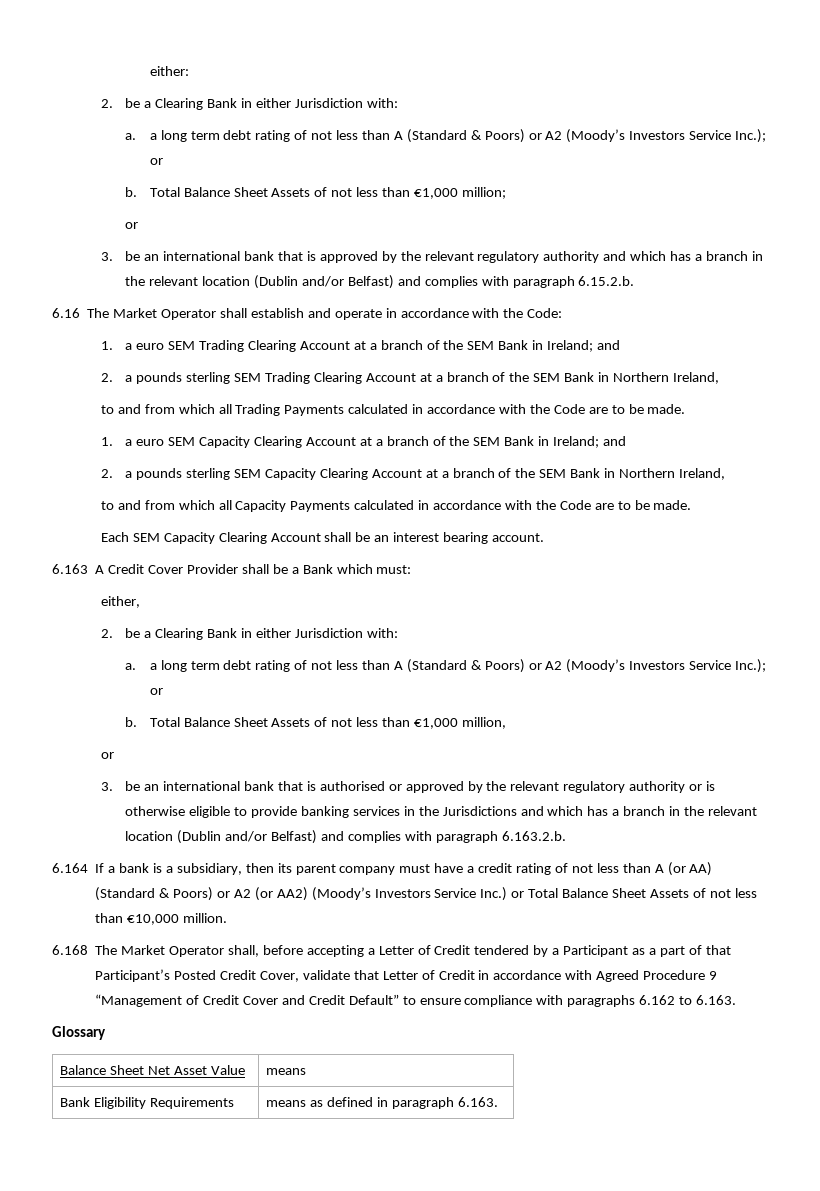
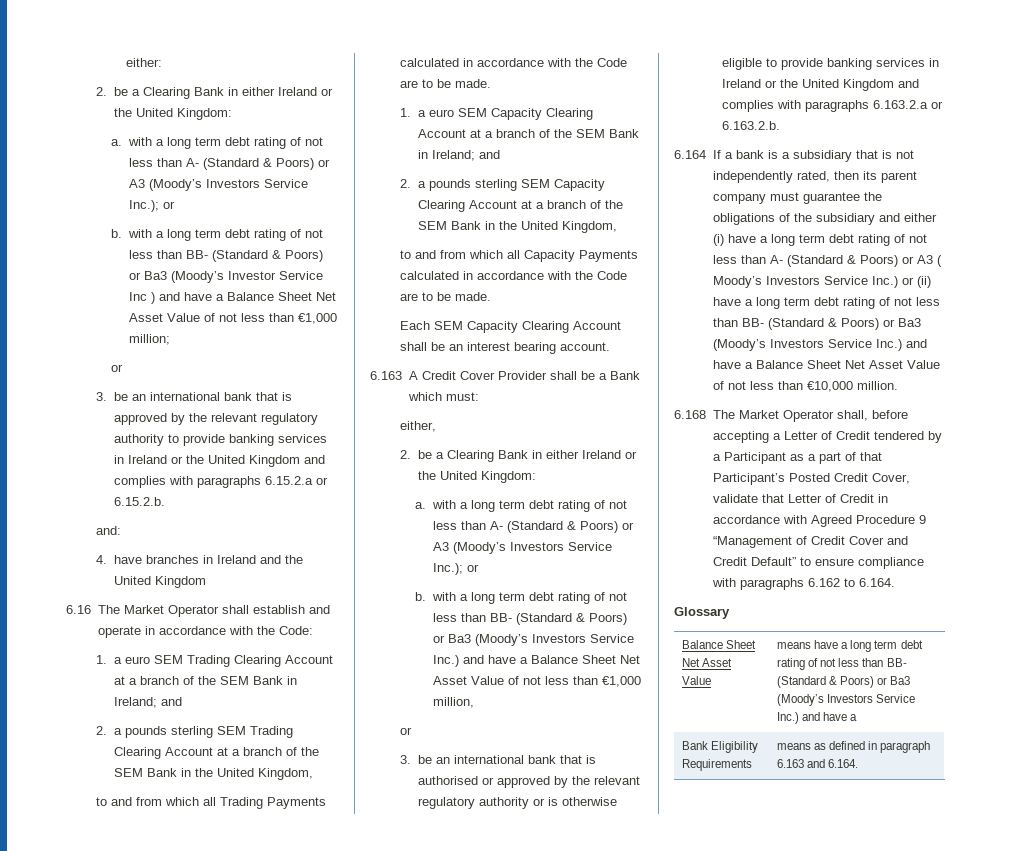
[294,98,398,108] [125,129,767,143] [149,158,163,165] [125,187,311,197] Jurisdiction with: // a. a long term debt rating of not less than A (Standard & Poors) or A2 (Moody’s Investors Service Inc.); or // b. Total Balance Sheet Assets -> [277,87,333,96] [113,108,232,120] [111,137,323,149] [128,158,330,170] [128,179,308,191] [128,200,175,212] [111,229,323,241] [128,250,323,262] [128,271,323,283] [128,292,336,304] [128,313,200,322] Ireland or the United Kingdom: // a. with a long term debt rating of not less than A- (Standard & Poors) or A3 (Moody’s Investors Service Inc.); or // b. with a long term debt rating of not less than BB- (Standard & Poors) or Ba3 (Moody’s Investor Service Inc ) and have a Balance Sheet Net Asset Value
[603,251,763,261] [125,275,635,289] and which has a branch in the relevant location (Dublin and/or Belfast) and complies with paragraph 6.15.2.b. -> [167,434,327,446] [113,455,325,467] [113,476,328,488] [113,497,165,506] [96,526,122,535] [96,555,303,564] [113,576,206,588] to provide banking services in Ireland or the United Kingdom and complies with paragraphs 6.15.2.a or 6.15.2.b. // and: // 4. have branches in Ireland and the United Kingdom
[612,372,719,384] Northern Ireland, -> [194,768,313,780] the United Kingdom,
[618,468,725,480] Northern Ireland, -> [498,221,617,233] the United Kingdom,
[294,628,398,638] [125,659,767,673] [149,688,163,695] [125,717,311,727] Jurisdiction with: // a. a long term debt rating of not less than A (Standard & Poors) or A2 (Moody’s Investors Service Inc.); or // b. Total Balance Sheet Assets -> [581,450,637,459] [417,471,536,483] [415,500,627,512] [432,521,634,533] [432,542,612,554] [432,563,479,575] [415,592,627,604] [432,613,627,625] [432,634,634,646] [432,655,640,667] [432,676,504,685] Ireland or the United Kingdom: // a. with a long term debt rating of not less than A- (Standard & Poors) or A3 (Moody’s Investors Service Inc.); or // b. with a long term debt rating of not less than BB- (Standard & Poors) or Ba3 (Moody’s Investors Service Inc.) and have a Balance Sheet Net Asset Value
[418,806,757,816] [125,830,498,844] the Jurisdictions and which has a branch in the relevant location (Dublin and/or Belfast) and complies with paragraph -> [721,79,919,91] [721,100,943,112] Ireland or the United Kingdom and complies with paragraphs 6.163.2.a or
[176,863,242,875] subsidiary, -> [792,150,914,162] [712,171,830,183] subsidiary that is not independently rated,
[434,862,713,876] [95,887,689,901] have a credit rating of not less than A (or AA) (Standard & Poors) or A2 (or AA2) (Moody’s Investors Service Inc.) or Total Balance Sheet Assets -> [802,192,882,204] [712,213,937,225] [712,234,927,246] [712,255,942,267] [712,276,931,288] [712,297,940,309] [712,318,921,330] [712,339,927,351] [712,360,940,369] guarantee the obligations of the subsidiary and either (i) have a long term debt rating of not less than A- (Standard & Poors) or A3 ( Moody’s Investors Service Inc.) or (ii) have a long term debt rating of not less than BB- (Standard & Poors) or Ba3 (Moody’s Investors Service Inc.) and have a Balance Sheet Net Asset Value
[696,995,737,1005] 6.163. -> [858,578,895,587] 6.164.
(307, 1071) none -> [814,640,923,652] [777,658,907,670] [777,676,911,688] [777,694,916,706] [777,712,858,724] have a long term debt rating of not less than BB- (Standard & Poors) or Ba3 (Moody’s Investors Service Inc.) and have a
[457,1097,498,1107] 6.163. -> [777,759,859,768] 6.163 and 6.164.

